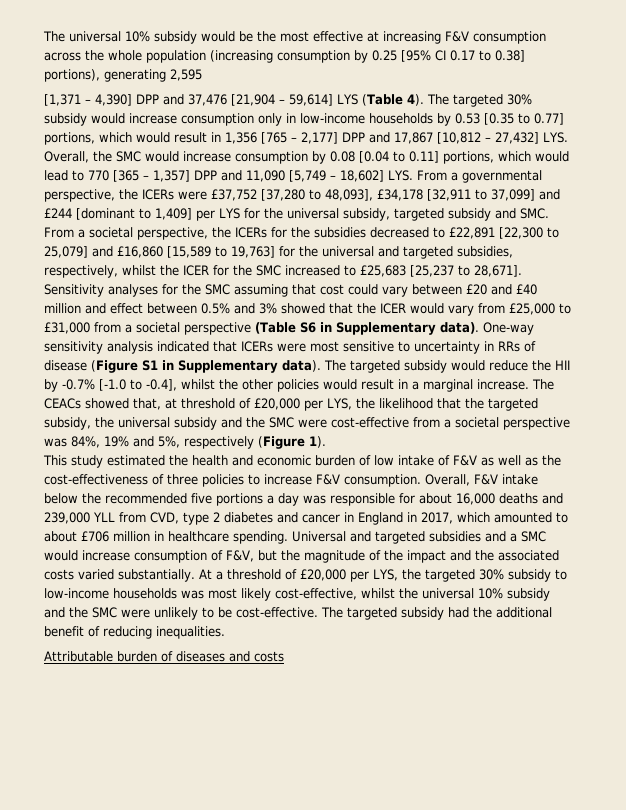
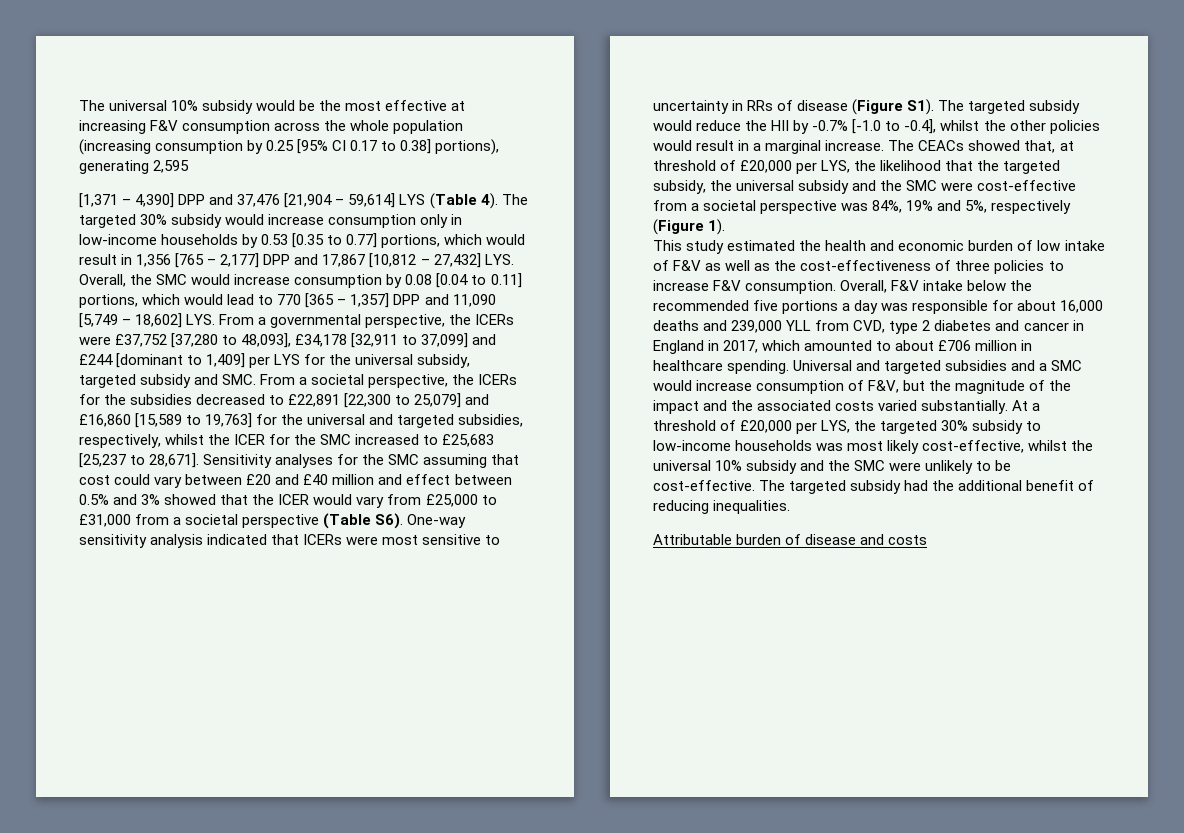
[299,322,479,335] S6 in Supplementary data). -> [375,513,404,529] S6).
[142,360,321,373] S1 in Supplementary data). -> [907,99,935,115] S1).
[176,651,225,662] diseases -> [805,534,857,545] disease

